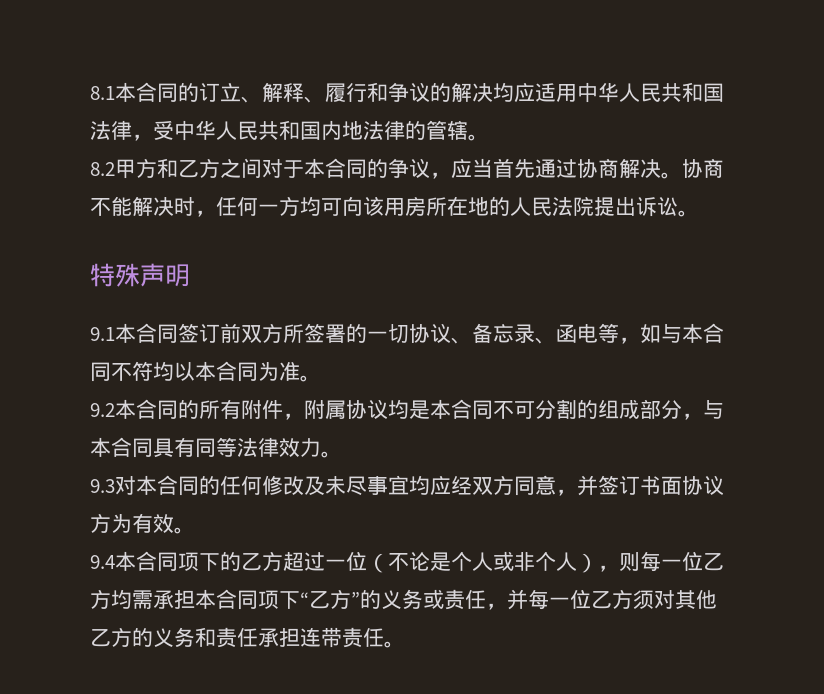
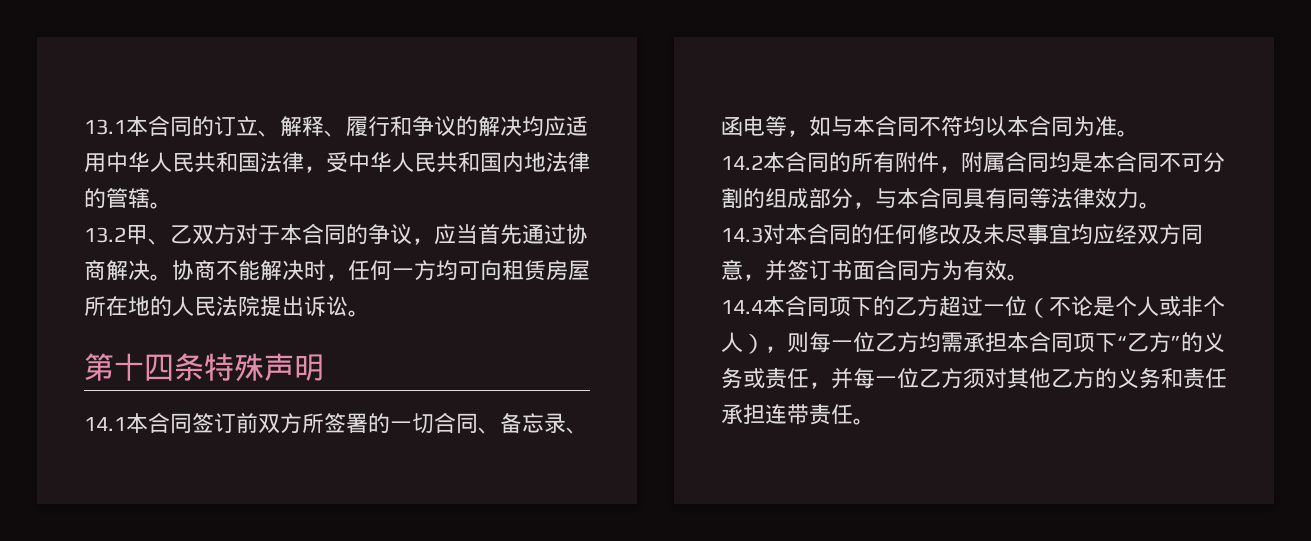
[90,86,115,100] 8.1 -> [84,119,126,135] 13.1
[90,158,262,179] 8.2甲方和乙方之间 -> [84,224,236,245] 13.2甲、乙双方
[363,196,426,216] 该用房 -> [502,260,590,281] 租赁房屋
(699, 213) none -> [84,353,204,381] 第十四条
[90,327,115,341] 9.1 -> [84,417,126,431] 14.1
[409,324,451,343] 协议 -> [434,412,478,434] 合同
[90,403,115,417] 9.2 -> [721,155,763,170] 14.2
[346,400,388,419] 协议 -> [1005,151,1049,173] 合同
[90,479,115,493] 9.3 -> [721,227,763,243] 14.3
[682,476,724,495] 协议 -> [875,259,919,281] 合同
[90,555,115,569] 9.4 -> [721,300,763,314] 14.4

